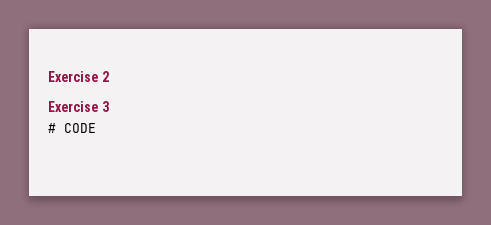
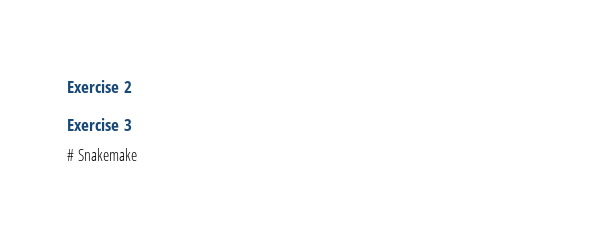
[64,123,96,133] CODE -> [78,148,138,161] Snakemake

